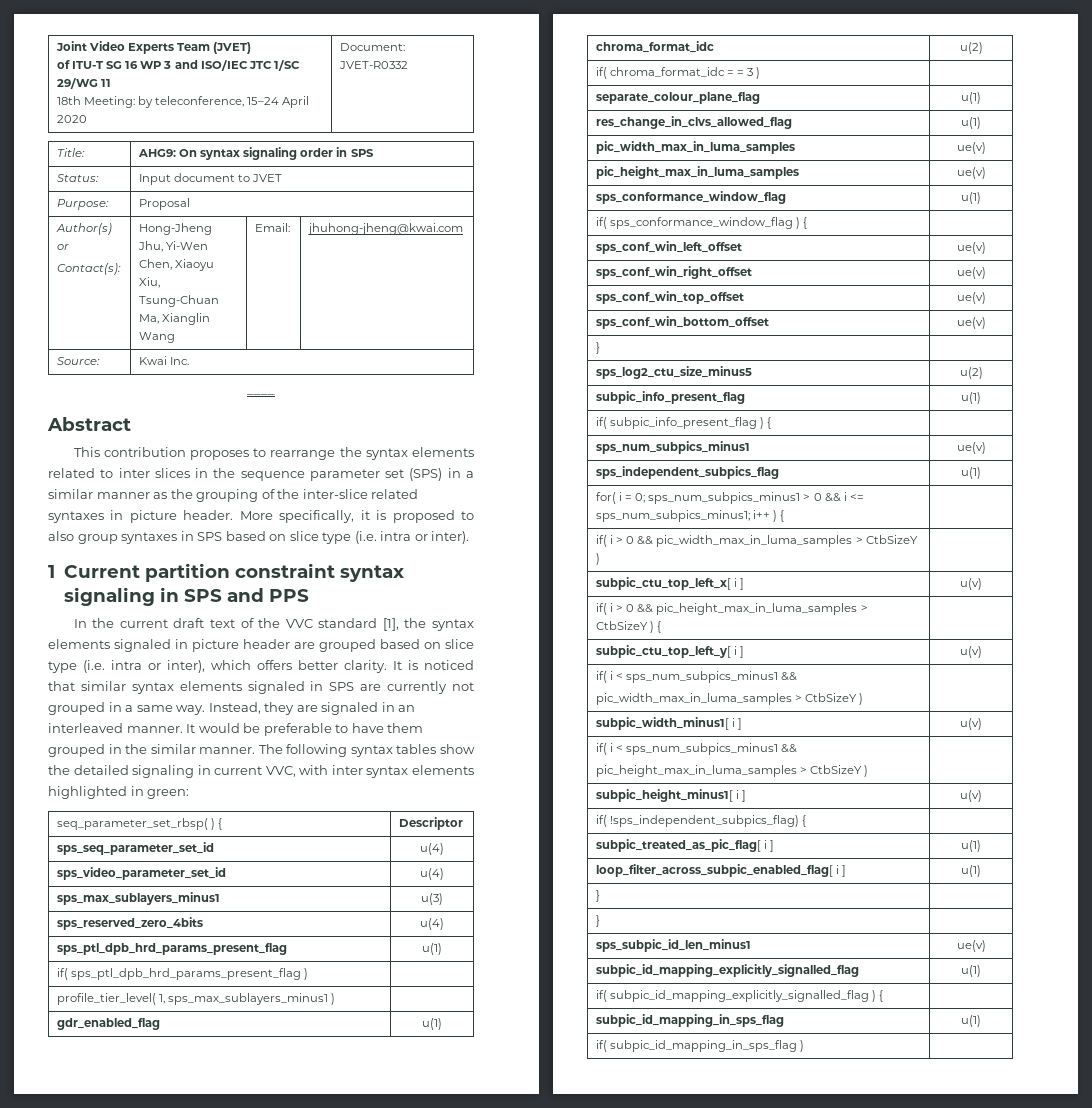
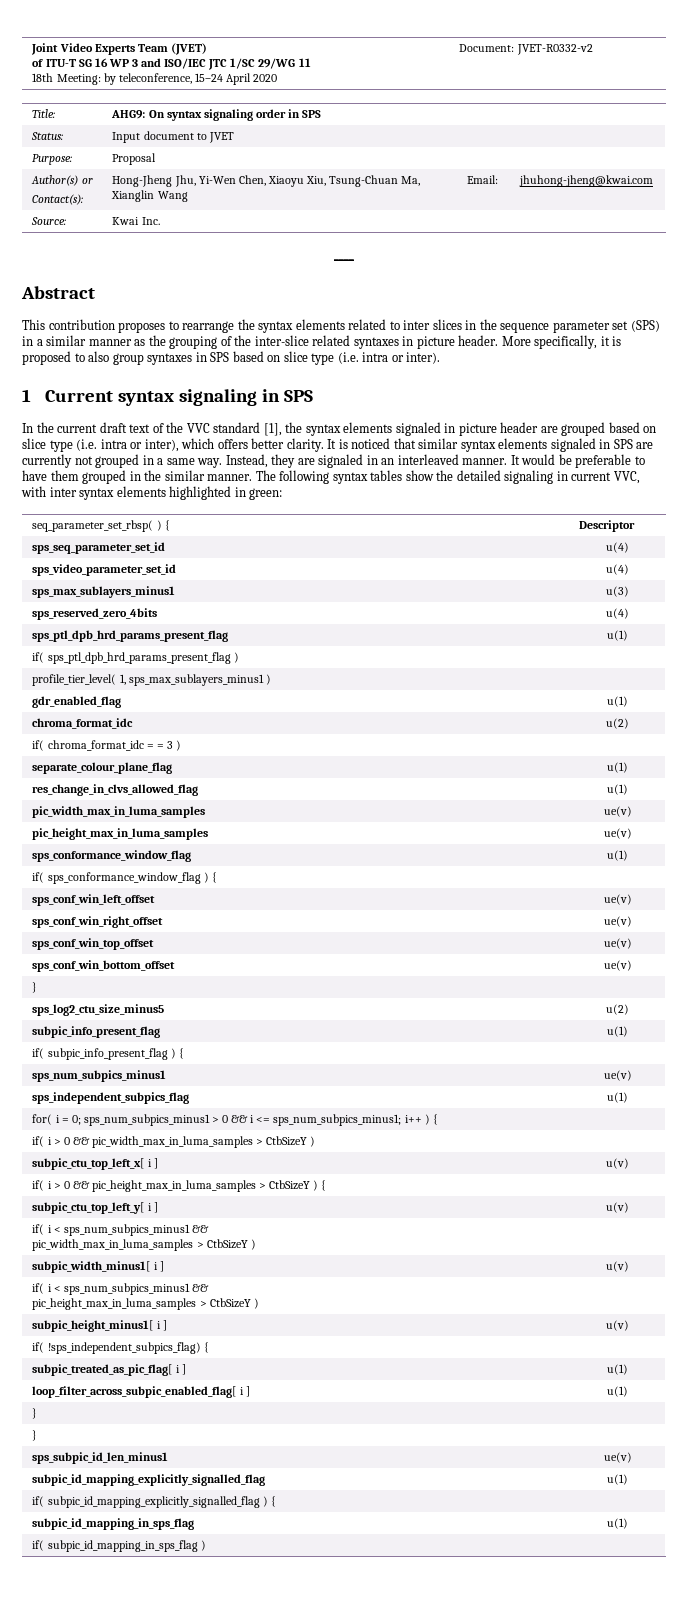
[338,61,408,69] JVET-R0332 -> [516,44,593,55] JVET-R0332-v2
[145,563,336,582] partition constraint -> (114, 396) none
[227,588,310,602] and PPS -> (314, 396) none

